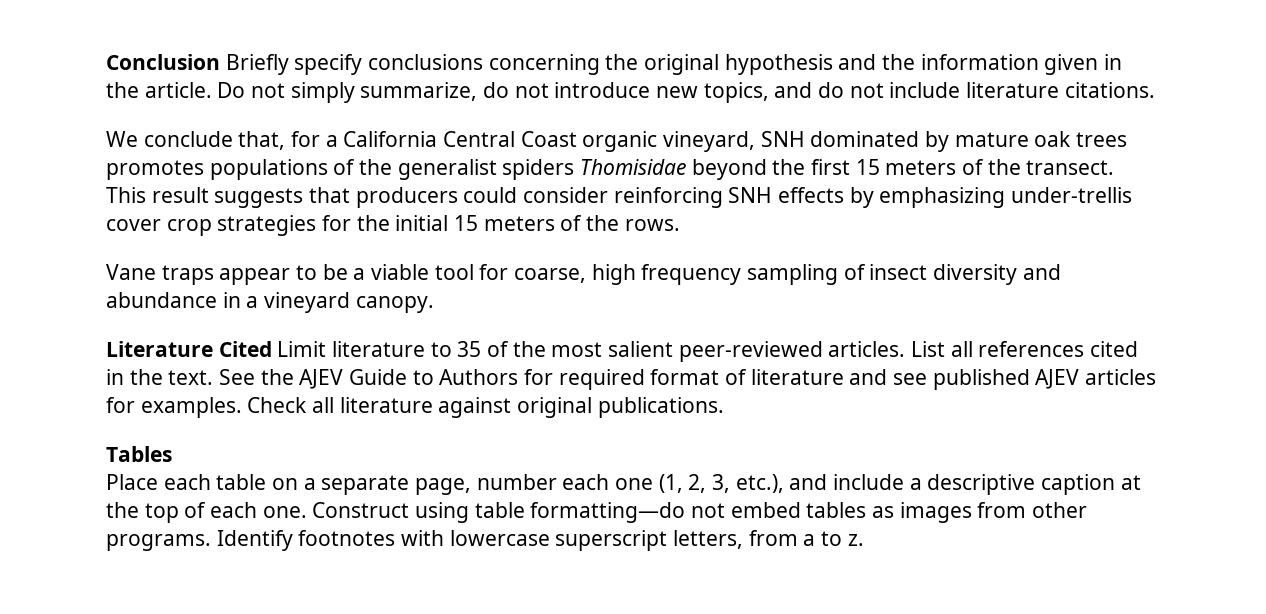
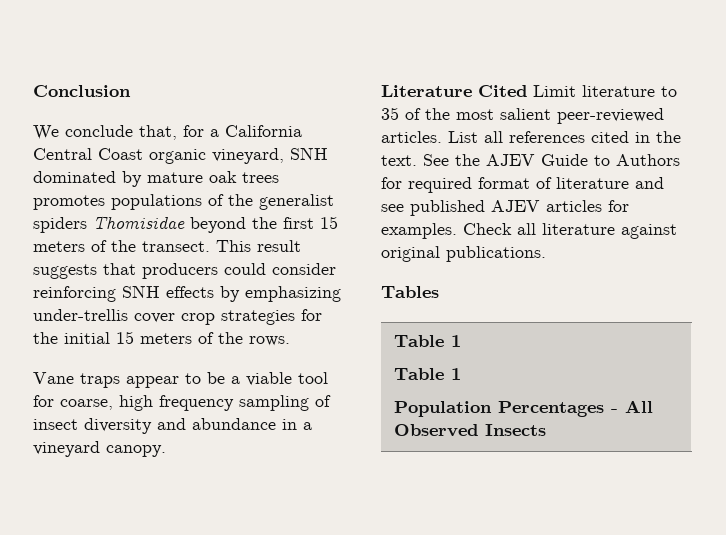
[225,54,1123,75] [106,82,1155,103] Briefly specify conclusions concerning the original hypothesis and the information given in the article. Do not simply summarize, do not introduce new topics, and do not include literature citations. -> (131, 91) none
[106,474,1141,495] [106,502,1088,523] [106,530,864,551] // Place each table on a separate page, number each one (1, 2, 3, etc.), and include a descriptive caption at the top of each one. Construct using table formatting—do not embed tables as images from other programs. Identify footnotes with lowercase superscript letters, from a to z. -> [394,335,462,347] [394,368,462,380] [394,400,654,417] [394,424,547,437] // Table 1 // Table 1 // Population Percentages - All Observed Insects

